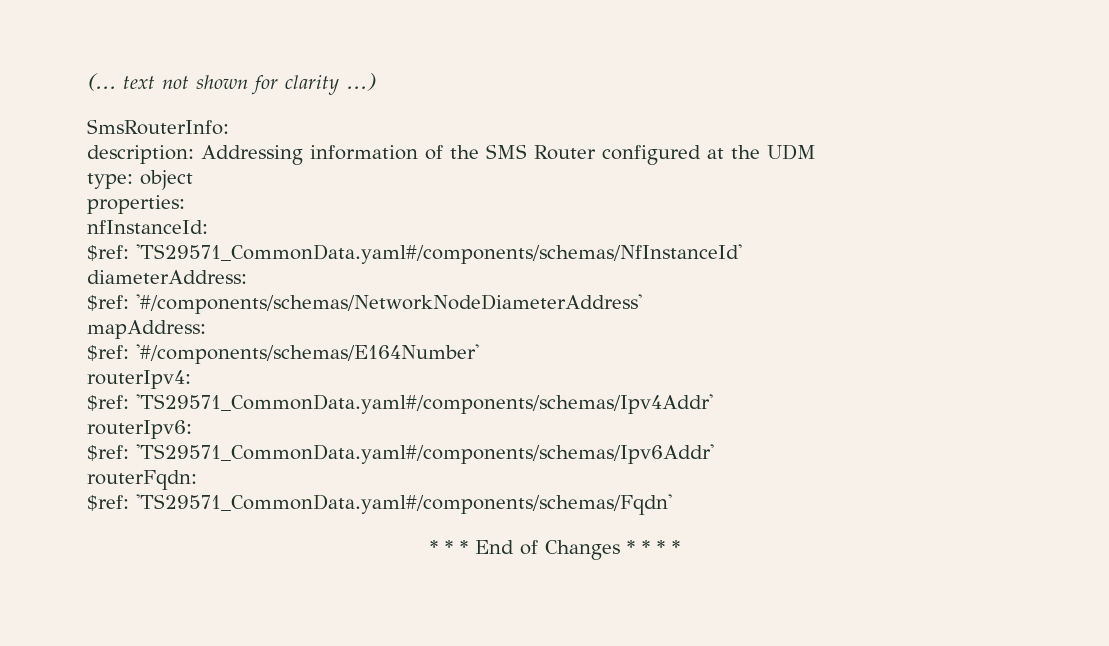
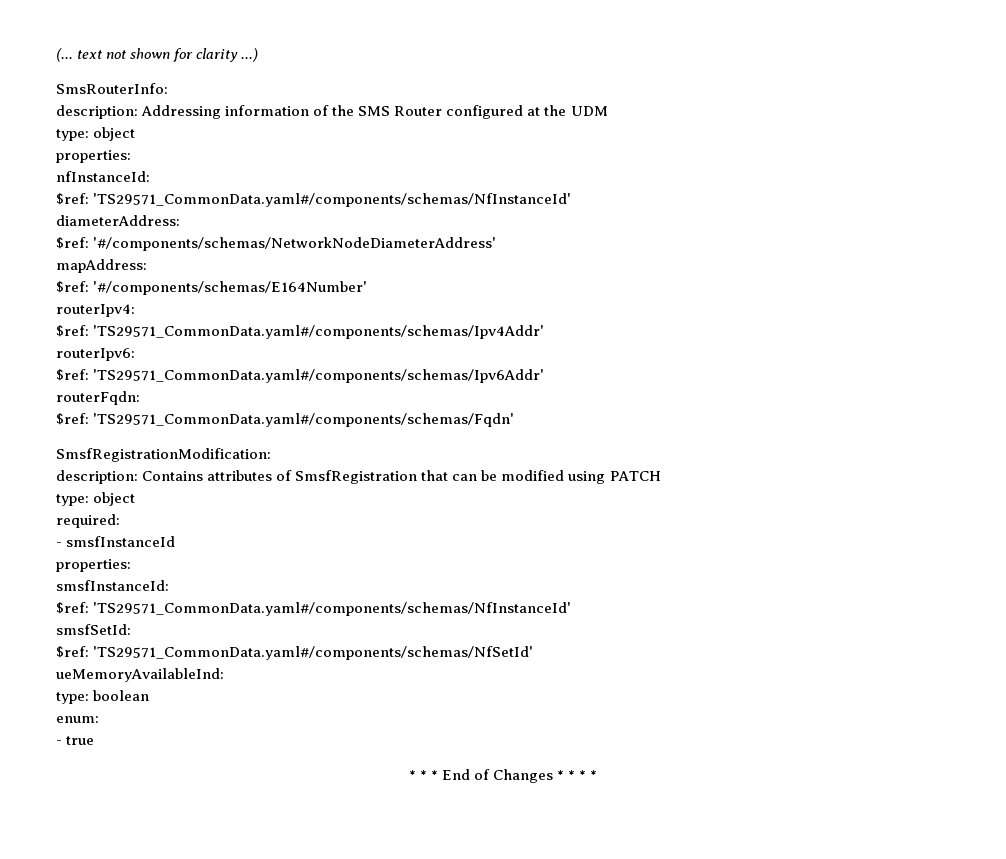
(672, 504) none -> [56,448,271,462] [56,470,661,484] [56,492,136,506] [56,514,120,528] [56,536,176,547] [56,559,131,572] [56,580,169,591] [56,602,572,616] [56,624,131,635] [56,646,534,660] [56,668,224,682] [56,690,150,704] [56,716,99,723] [56,736,95,745] // SmsfRegistrationModification: // description: Contains attributes of SmsfRegistration that can be modified using PATCH // type: object // required: // - smsfInstanceId // properties: // smsfInstanceId: // $ref: 'TS29571_CommonData.yaml#/components/schemas/NfInstanceId' // smsfSetId: // $ref: 'TS29571_CommonData.yaml#/components/schemas/NfSetId' // ueMemoryAvailableInd: // type: boolean // enum: // - true

